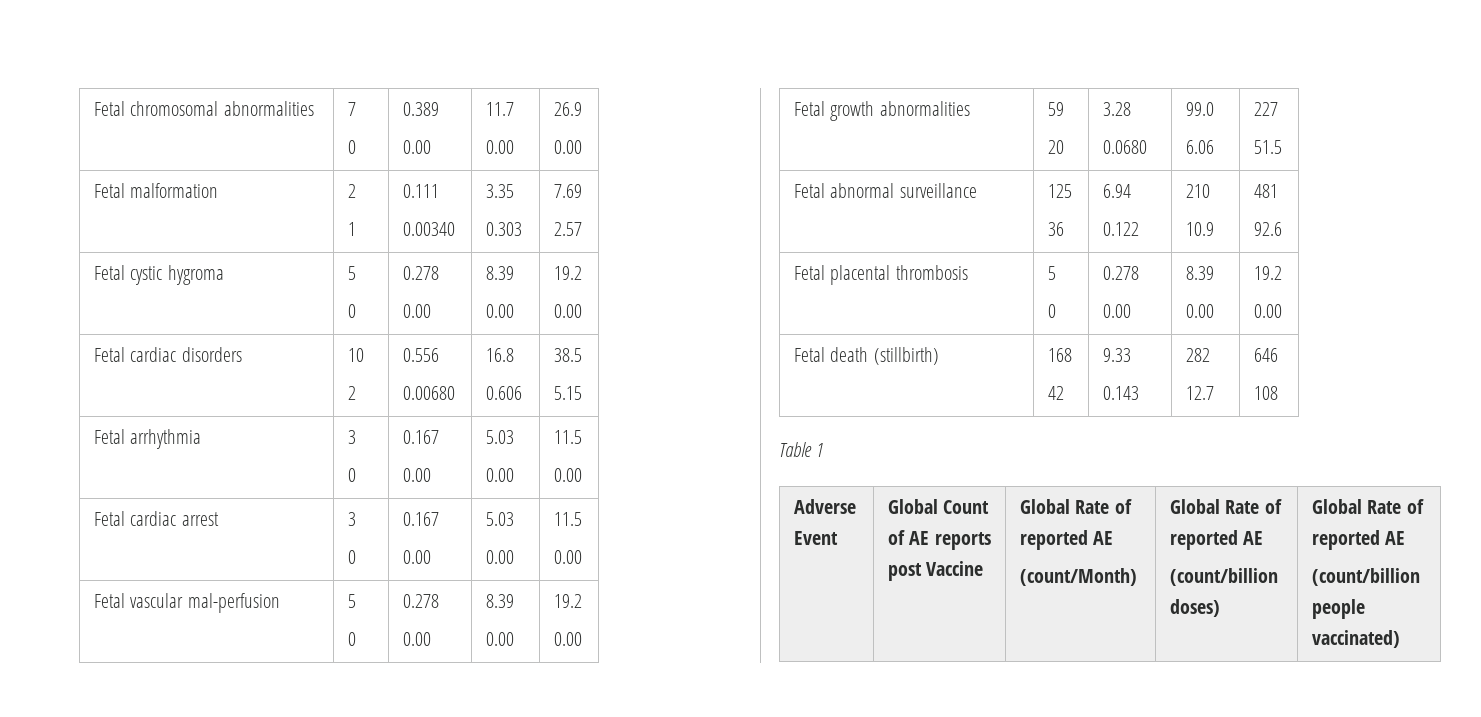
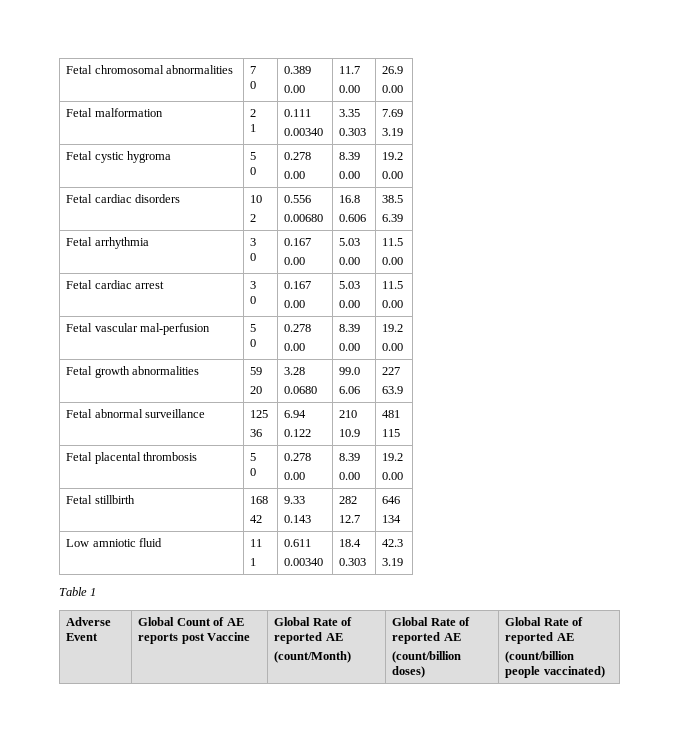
[554,222,583,236] 2.57 -> [382,128,404,136] 3.19
[554,386,583,400] 5.15 -> [382,214,404,222] 6.39
[1254,140,1283,154] 51.5 -> [382,386,404,394] 63.9
[1254,222,1283,236] 92.6 -> [382,429,401,437] 115
[830,347,939,365] death (stillbirth) -> [94,495,135,504] stillbirth
[1254,386,1279,400] 108 -> [382,515,402,523] [66,538,163,547] [250,539,263,547] [250,558,257,566] [284,539,312,547] [284,558,324,566] [339,539,362,547] [339,558,367,566] [382,539,404,547] [382,558,404,566] 134 // Low amniotic fluid | 11 // 1 | 0.611 // 0.00340 | 18.4 // 0.303 | 42.3 // 3.19

